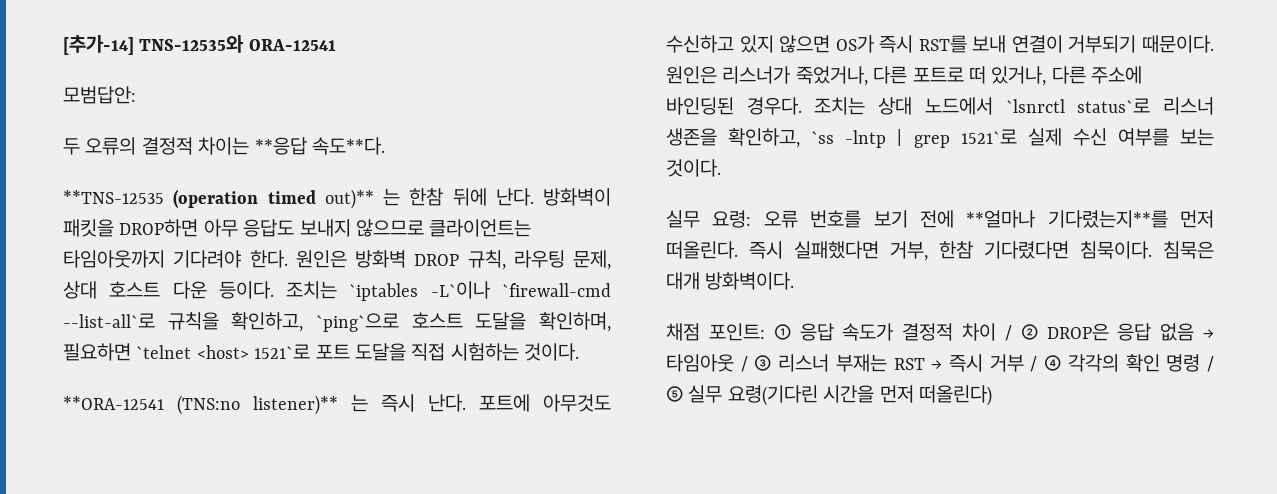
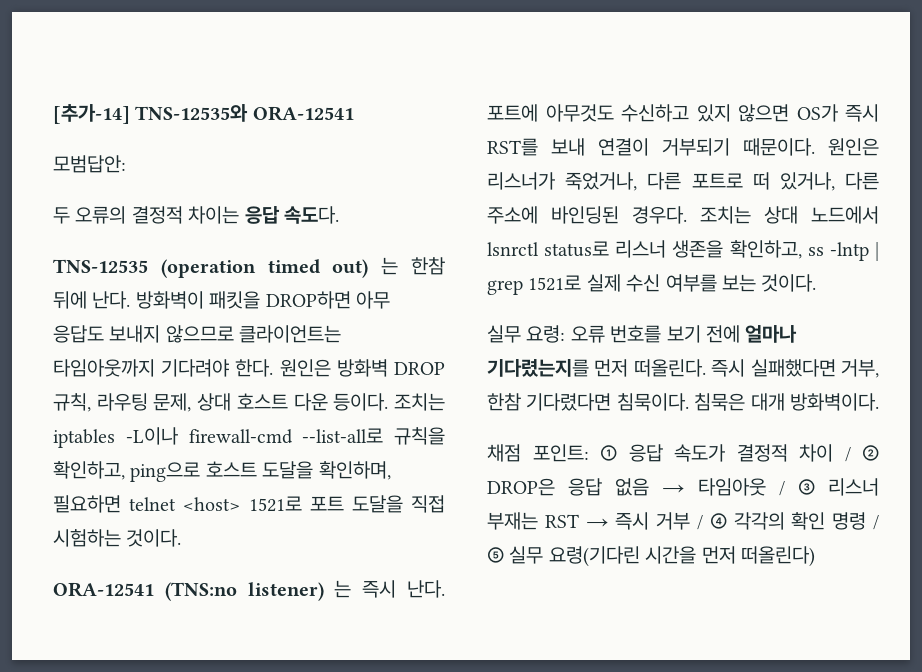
[254,137,385,155] [63,190,164,204] **응답 속도**다. // **TNS-12535 -> [244,206,339,224] [53,259,148,273] 응답 속도다. // TNS-12535
[324,189,374,209] out)** -> [332,259,369,278] out)
[349,281,611,301] [63,313,155,328] `iptables -L`이나 `firewall-cmd --list-all`로 -> [53,427,384,448] iptables -L이나 firewall-cmd --list-all로
[316,313,399,332] `ping`으로 -> [130,462,201,482] ping으로
[136,344,311,359] `telnet <host> 1521`로 -> [129,496,302,512] telnet <host> 1521로
[63,395,338,415] **ORA-12541 (TNS:no listener)** -> [53,582,324,601] ORA-12541 (TNS:no listener)
[1005,98,1151,113] `lsnrctl status`로 -> [487,241,610,257] lsnrctl status로
[811,131,835,144] `ss -> [807,247,824,256] ss
[960,129,1017,144] 1521`로 -> [528,275,582,291] 1521로
[966,210,1168,228] **얼마나 기다렸는지**를 -> [745,325,798,343] [487,359,589,377] 얼마나 기다렸는지를

